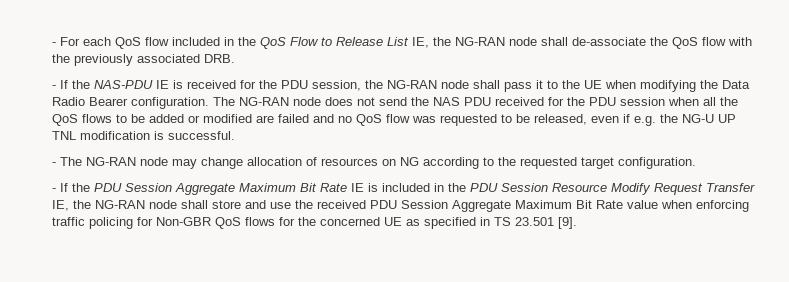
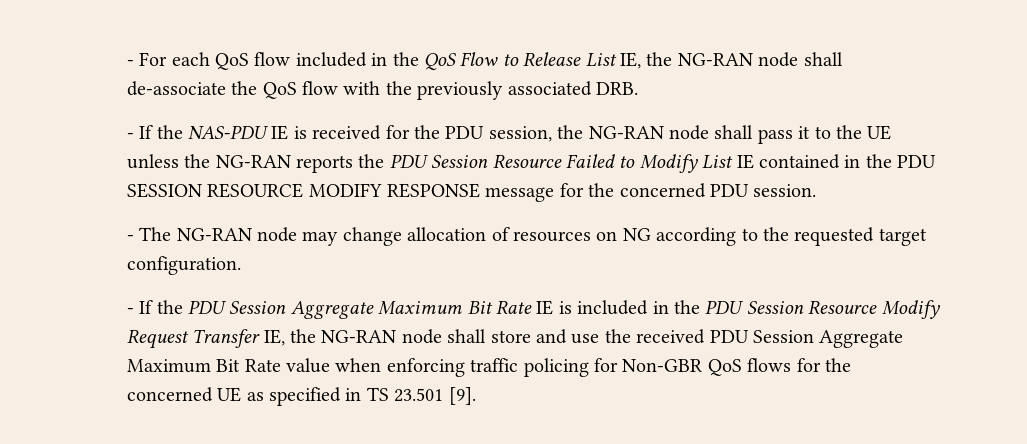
[604,80,750,92] [51,97,738,109] [51,114,736,126] [51,131,235,140] when modifying the Data Radio Bearer configuration. The NG-RAN node does not send the NAS PDU received for the PDU session when all the QoS flows to be added or modified are failed and no QoS flow was requested to be released, even if e.g. the NG-U UP TNL modification is successful. -> [126,154,937,173] [126,183,817,202] unless the NG-RAN reports the PDU Session Resource Failed to Modify List IE contained in the PDU SESSION RESOURCE MODIFY RESPONSE message for the concerned PDU session.

